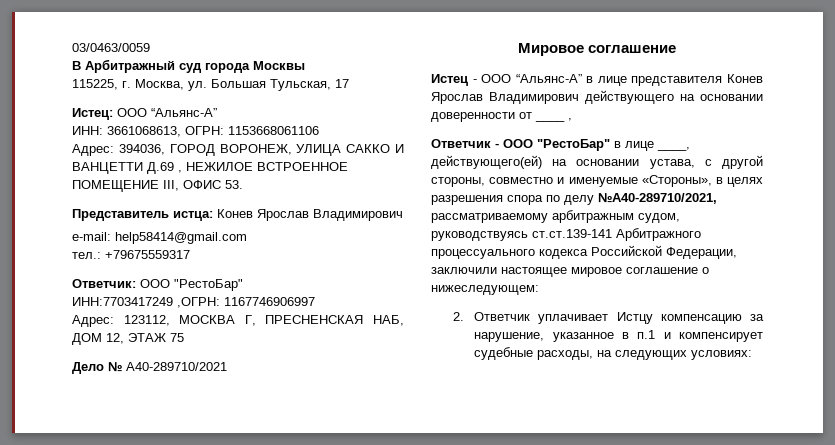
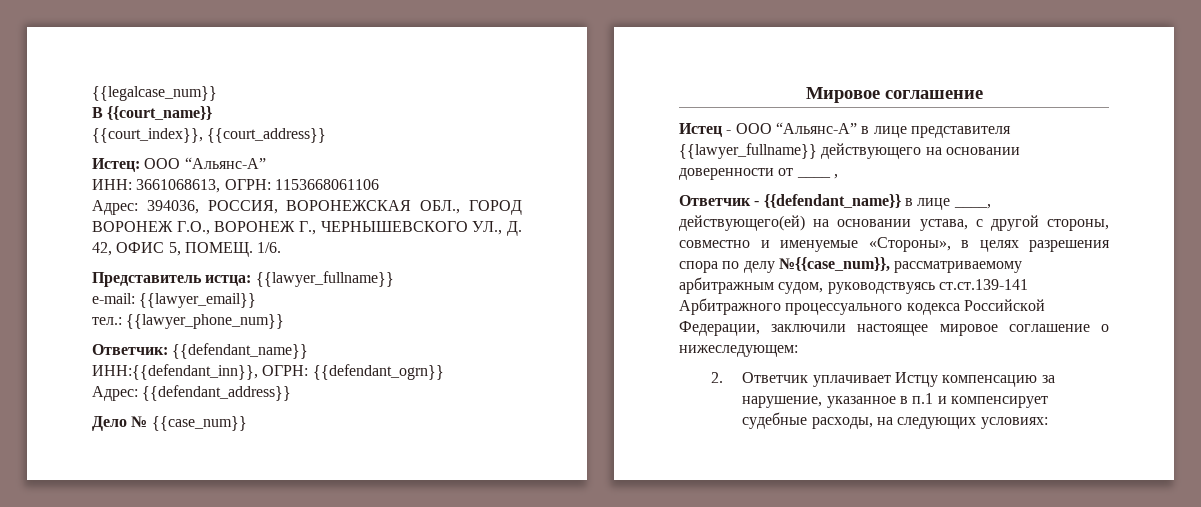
[72,43,150,52] 03/0463/0059 -> [92,86,217,101] {{legalcase_num}}
[85,59,305,73] [72,79,349,91] Арбитражный суд города Москвы // 115225, г. Москва, ул. Большая Тульская, 17 -> [107,106,213,120] [92,128,327,143] {{court_name}} // {{court_index}}, {{court_address}}
[169,144,404,156] [72,162,348,174] [72,180,243,192] ГОРОД ВОРОНЕЖ, УЛИЦА САККО И ВАНЦЕТТИ Д.69 , НЕЖИЛОЕ ВСТРОЕННОЕ ПОМЕЩЕНИЕ III, ОФИС 53. -> [207,200,522,215] [92,221,523,236] [92,242,282,257] РОССИЯ, ВОРОНЕЖСКАЯ ОБЛ., ГОРОД ВОРОНЕЖ Г.О., ВОРОНЕЖ Г., ЧЕРНЫШЕВСКОГО УЛ., Д. 42, ОФИС 5, ПОМЕЩ. 1/6.
[217,209,403,221] Конев Ярослав Владимирович -> [255,271,394,287] {{lawyer_fullname}}
[115,232,247,244] help58414@gmail.com -> [139,293,257,308] {{lawyer_email}}
[105,250,190,259] +79675559317 -> [126,314,285,329] {{lawyer_phone_num}}
[140,279,243,291] [72,297,315,308] [72,315,404,327] [72,333,184,345] ООО "РестоБар" // ИНН:7703417249 ,ОГРН: 1167746906997 // Адрес: 123112, МОСКВА Г, ПРЕСНЕНСКАЯ НАБ, ДОМ 12, ЭТАЖ 75 -> [172,343,309,359] [92,364,444,380] [92,385,292,401] {{defendant_name}} // ИНН:{{defendant_inn}}, ОГРН: {{defendant_ogrn}} // Адрес: {{defendant_address}}
[126,362,227,371] А40-289710/2021 -> [151,416,247,431] {{case_num}}
[727,74,763,83] [431,92,579,104] Конев Ярослав Владимирович -> [679,143,817,159] {{lawyer_fullname}}
[503,139,610,151] ООО "РестоБар" -> [763,194,901,208] {{defendant_name}}
[598,193,717,204] №А40-289710/2021, -> [778,257,890,272] №{{case_num}},

